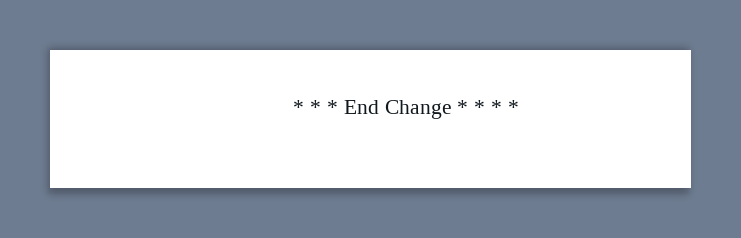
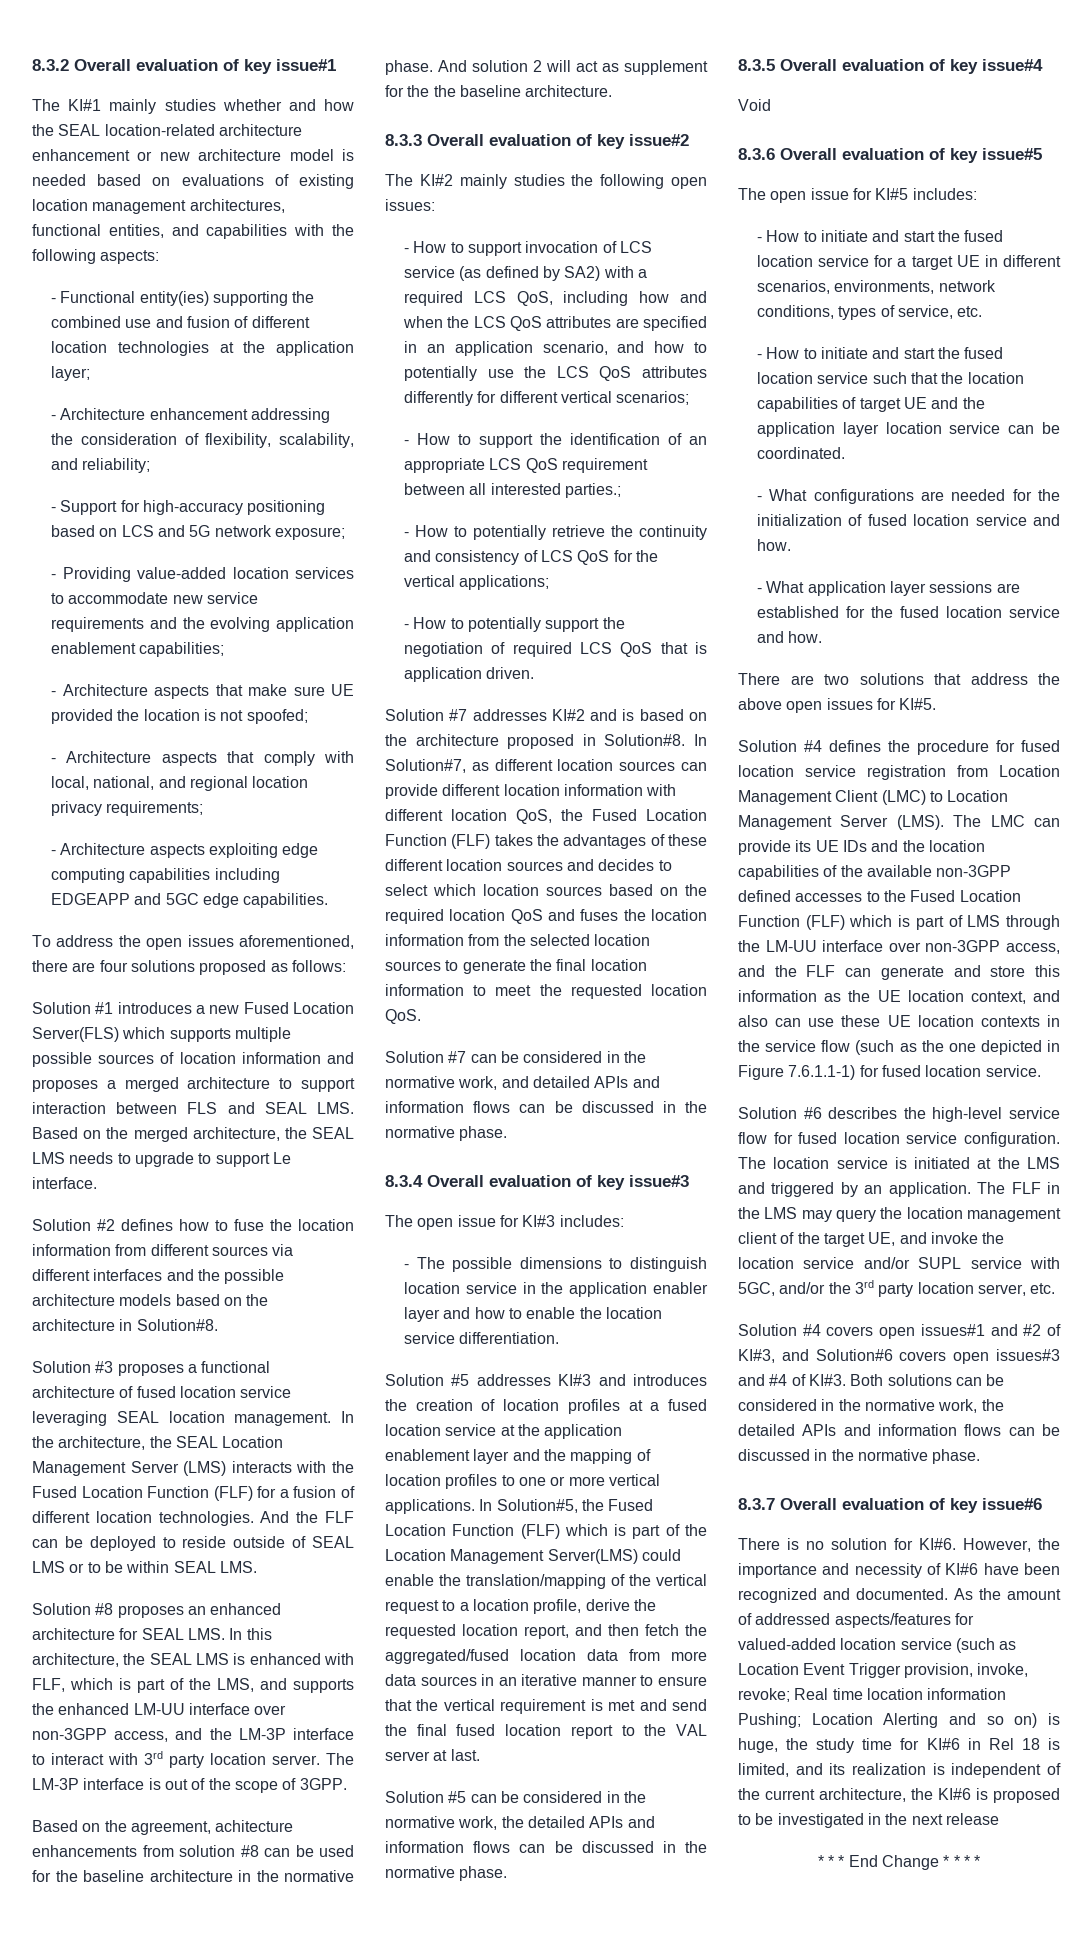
(293, 107) none -> [32,59,336,74] [32,99,354,114] [32,124,302,136] [32,149,354,161] [32,174,354,189] [32,199,285,214] [32,224,354,239] [32,249,160,264] [51,291,315,306] [51,316,310,328] [51,341,355,356] [51,366,91,381] [51,408,331,423] [51,433,354,448] [51,458,151,473] [51,500,326,515] [51,525,345,540] [51,567,354,582] [51,592,259,604] [51,617,355,632] [51,642,225,657] [51,684,354,699] [51,709,308,724] [51,751,354,766] [51,776,309,791] [51,801,204,816] [51,843,319,858] [51,868,280,883] [51,893,329,908] [32,935,354,950] [32,960,346,975] [32,1002,355,1014] [32,1027,291,1042] [32,1052,354,1067] [32,1077,355,1092] [32,1102,354,1114] [32,1127,354,1142] [32,1152,291,1167] [32,1177,97,1189] [32,1219,354,1231] [32,1244,294,1256] [32,1269,285,1284] [32,1294,269,1306] [32,1319,218,1331] [32,1361,271,1376] [32,1386,292,1398] [32,1411,354,1426] [32,1436,284,1450] [32,1461,354,1476] [32,1486,355,1501] [32,1511,354,1526] [32,1536,354,1551] [32,1561,257,1573] [32,1603,282,1618] [32,1628,272,1640] [32,1653,354,1667] [32,1678,354,1693] [32,1703,287,1715] [32,1728,354,1742] [32,1751,354,1768] [32,1778,347,1793] [32,1820,294,1835] [32,1845,354,1857] [32,1870,354,1882] [385,60,708,75] [385,85,613,97] [385,134,689,149] [385,174,707,189] [385,199,435,211] [404,241,652,256] [404,266,647,281] [404,291,707,306] [403,316,707,331] [404,341,707,356] [404,366,707,381] [404,391,690,406] [404,433,707,448] [404,458,649,473] [404,483,622,498] [404,525,708,540] [404,550,658,565] [404,575,550,590] [404,617,625,632] [404,642,707,657] [404,667,535,682] [385,709,707,721] [385,734,707,749] [385,759,707,773] [385,784,677,799] [385,809,707,824] [385,834,707,849] [385,859,672,871] [385,884,707,896] [385,909,707,924] [385,934,651,946] [385,959,647,974] [385,984,707,999] [385,1009,421,1024] [385,1051,646,1063] [385,1076,660,1090] [385,1101,707,1113] [385,1126,508,1141] [385,1175,689,1190] [385,1215,624,1230] [404,1257,707,1272] [404,1282,708,1297] [404,1307,662,1322] [404,1332,560,1344] [385,1374,707,1386] [385,1399,707,1414] [385,1424,623,1439] [385,1449,651,1464] [385,1474,660,1489] [385,1499,654,1514] [385,1524,707,1539] [385,1549,681,1564] [385,1574,707,1589] [385,1599,656,1614] [385,1624,707,1639] [385,1649,707,1664] [385,1674,707,1686] [385,1699,707,1714] [385,1724,707,1739] [385,1749,480,1761] [385,1791,646,1803] [385,1816,655,1830] [385,1841,707,1853] [385,1866,508,1881] [738,59,1043,74] [738,99,771,111] [738,148,1042,163] [738,188,977,203] [757,230,1004,242] [757,255,1061,270] [757,280,996,294] [757,305,983,320] [757,347,1004,359] [757,372,1024,384] [757,397,985,412] [757,422,1060,437] [757,447,846,459] [757,489,1060,504] [757,514,1060,526] [757,539,792,551] [757,581,1020,596] [757,606,1060,618] [757,631,823,643] [738,673,1060,685] [738,698,937,713] [738,740,1060,755] [738,765,1060,780] [738,790,1009,805] [738,815,1060,830] [738,840,985,855] [738,865,1012,880] [738,890,1021,902] [738,915,1060,930] [738,940,1060,954] [738,965,1060,980] [738,990,1060,1004] [738,1015,1060,1027] [738,1040,1060,1055] [738,1065,1041,1080] [738,1107,1060,1122] [738,1132,1060,1147] [738,1157,1060,1169] [738,1182,1060,1197] [738,1207,1061,1222] [738,1232,1005,1247] [738,1257,1060,1269] [738,1280,1056,1297] [738,1324,1061,1339] [738,1349,1060,1364] [738,1374,1005,1386] [738,1399,1004,1413] [738,1424,1060,1436] [738,1449,981,1464] [738,1498,1042,1513] [738,1538,1060,1552] [738,1563,1060,1578] [738,1588,1061,1603] [738,1613,974,1628] [738,1638,1017,1653] [738,1663,1029,1678] [738,1688,1007,1702] [738,1713,1060,1728] [738,1738,1060,1753] [738,1763,1061,1778] [738,1788,1060,1803] [738,1813,999,1828] 8.3.2 Overall evaluation of key issue#1 // The KI#1 mainly studies whether and how the SEAL location-related architecture enhancement or new architecture model is needed based on evaluations of existing location management architectures, functional entities, and capabilities with the following aspects: // - Functional entity(ies) supporting the combined use and fusion of different location technologies at the application layer; // - Architecture enhancement addressing the consideration of flexibility, scalability, and reliability; // - Support for high-accuracy positioning based on LCS and 5G network exposure; // - Providing value-added location services to accommodate new service requirements and the evolving application enablement capabilities; // - Architecture aspects that make sure UE provided the location is not spoofed; // - Architecture aspects that comply with local, national, and regional location privacy requirements; // - Architecture aspects exploiting edge computing capabilities including EDGEAPP and 5GC edge capabilities. // To address the open issues aforementioned, there are four solutions proposed as follows: // Solution #1 introduces a new Fused Location Server(FLS) which supports multiple possible sources of location information and proposes a merged architecture to support interaction between FLS and SEAL LMS. Based on the merged architecture, the SEAL LMS needs to upgrade to support Le interface. // Solution #2 defines how to fuse the location information from different sources via different interfaces and the possible architecture models based on the architecture in Solution#8. // Solution #3 proposes a functional architecture of fused location service leveraging SEAL location management. In the architecture, the SEAL Location Management Server (LMS) interacts with the Fused Location Function (FLF) for a fusion of different location technologies. And the FLF can be deployed to reside outside of SEAL LMS or to be within SEAL LMS. // Solution #8 proposes an enhanced architecture for SEAL LMS. In this architecture, the SEAL LMS is enhanced with FLF, which is part of the LMS, and supports the enhanced LM-UU interface over non-3GPP access, and the LM-3P interface to interact with 3rd party location server. The LM-3P interface is out of the scope of 3GPP. // Based on the agreement, achitecture enhancements from solution #8 can be used for the baseline architecture in the normative phase. And solution 2 will act as supplement for the the baseline architecture. // 8.3.3 Overall evaluation of key issue#2 // The KI#2 mainly studies the following open issues: // - How to support invocation of LCS service (as defined by SA2) with a required LCS QoS, including how and when the LCS QoS attributes are specified in an application scenario, and how to potentially use the LCS QoS attributes differently for different vertical scenarios; // - How to support the identification of an appropriate LCS QoS requirement between all interested parties.; // - How to potentially retrieve the continuity and consistency of LCS QoS for the vertical applications; // - How to potentially support the negotiation of required LCS QoS that is application driven. // Solution #7 addresses KI#2 and is based on the architecture proposed in Solution#8. In Solution#7, as different location sources can provide different location information with different location QoS, the Fused Location Function (FLF) takes the advantages of these different location sources and decides to select which location sources based on the required location QoS and fuses the location information from the selected location sources to generate the final location information to meet the requested location QoS. // Solution #7 can be considered in the normative work, and detailed APIs and information flows can be discussed in the normative phase. // 8.3.4 Overall evaluation of key issue#3 // The open issue for KI#3 includes: // - The possible dimensions to distinguish location service in the application enabler layer and how to enable the location service differentiation. // Solution #5 addresses KI#3 and introduces the creation of location profiles at a fused location service at the application enablement layer and the mapping of location profiles to one or more vertical applications. In Solution#5, the Fused Location Function (FLF) which is part of the Location Management Server(LMS) could enable the translation/mapping of the vertical request to a location profile, derive the requested location report, and then fetch the aggregated/fused location data from more data sources in an iterative manner to ensure that the vertical requirement is met and send the final fused location report to the VAL server at last. // Solution #5 can be considered in the normative work, the detailed APIs and information flows can be discussed in the normative phase. // 8.3.5 Overall evaluation of key issue#4 // Void // 8.3.6 Overall evaluation of key issue#5 // The open issue for KI#5 includes: // - How to initiate and start the fused location service for a target UE in different scenarios, environments, network conditions, types of service, etc. // - How to initiate and start the fused location service such that the location capabilities of target UE and the application layer location service can be coordinated. // - What configurations are needed for the initialization of fused location service and how. // - What application layer sessions are established for the fused location service and how. // There are two solutions that address the above open issues for KI#5. // Solution #4 defines the procedure for fused location service registration from Location Management Client (LMC) to Location Management Server (LMS). The LMC can provide its UE IDs and the location capabilities of the available non-3GPP defined accesses to the Fused Location Function (FLF) which is part of LMS through the LM-UU interface over non-3GPP access, and the FLF can generate and store this information as the UE location context, and also can use these UE location contexts in the service flow (such as the one depicted in Figure 7.6.1.1-1) for fused location service. // Solution #6 describes the high-level service flow for fused location service configuration. The location service is initiated at the LMS and triggered by an application. The FLF in the LMS may query the location management client of the target UE, and invoke the location service and/or SUPL service with 5GC, and/or the 3rd party location server, etc. // Solution #4 covers open issues#1 and #2 of KI#3, and Solution#6 covers open issues#3 and #4 of KI#3. Both solutions can be considered in the normative work, the detailed APIs and information flows can be discussed in the normative phase. // 8.3.7 Overall evaluation of key issue#6 // There is no solution for KI#6. However, the importance and necessity of KI#6 have been recognized and documented. As the amount of addressed aspects/features for valued-added location service (such as Location Event Trigger provision, invoke, revoke; Real time location information Pushing; Location Alerting and so on) is huge, the study time for KI#6 in Rel 18 is limited, and its realization is independent of the current architecture, the KI#6 is proposed to be investigated in the next release //

